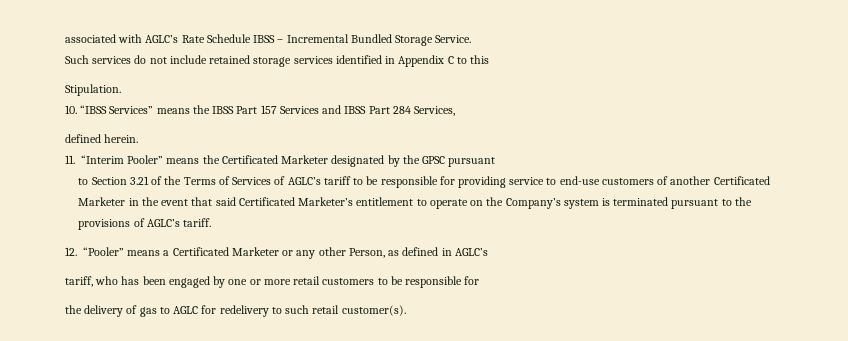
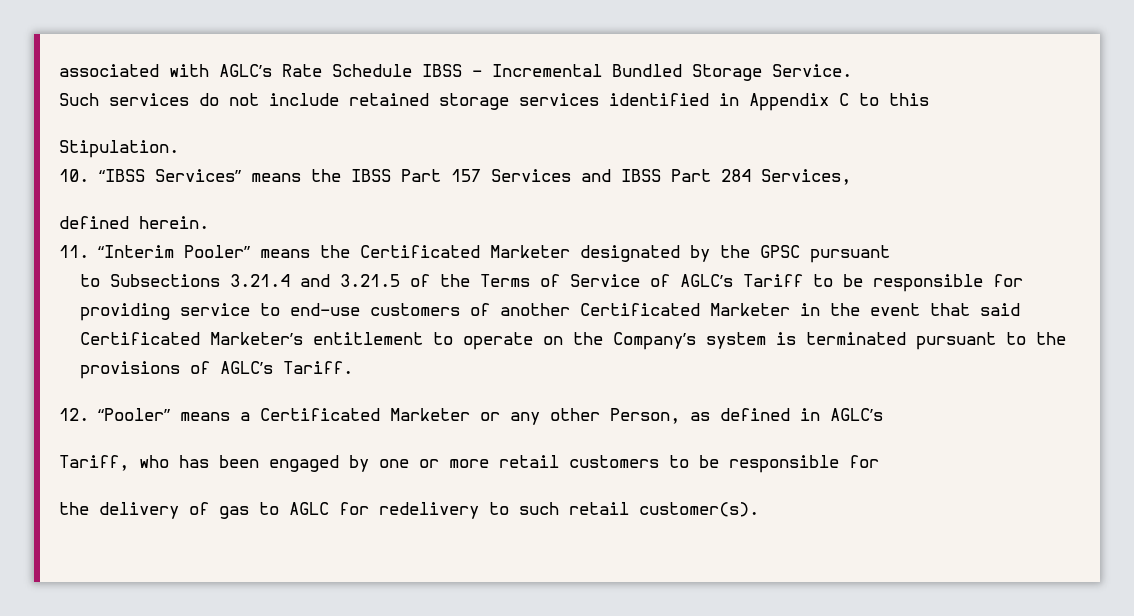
[91,176,149,185] Section 3.21 -> [110,274,401,287] Subsections 3.21.4 and 3.21.5
[232,176,351,185] Services of AGLC’s tariff -> [570,274,804,287] Service of AGLC’s Tariff
[183,218,212,227] tariff. -> [283,361,354,374] Tariff.
[65,276,93,287] tariff, -> [59,455,129,471] Tariff,

